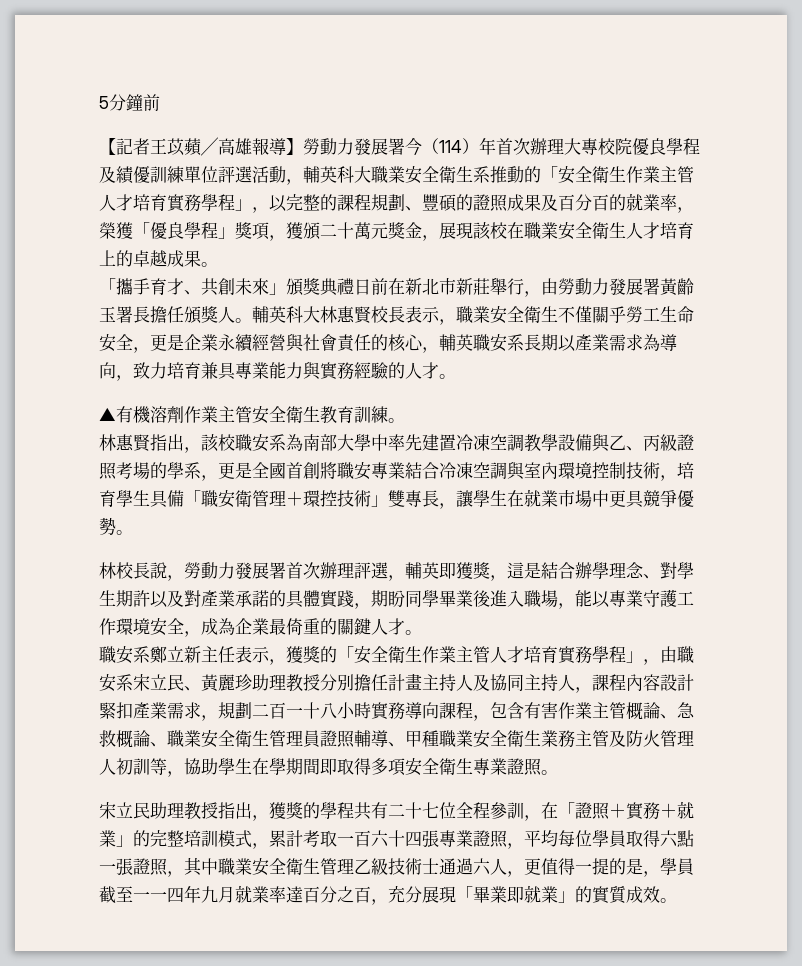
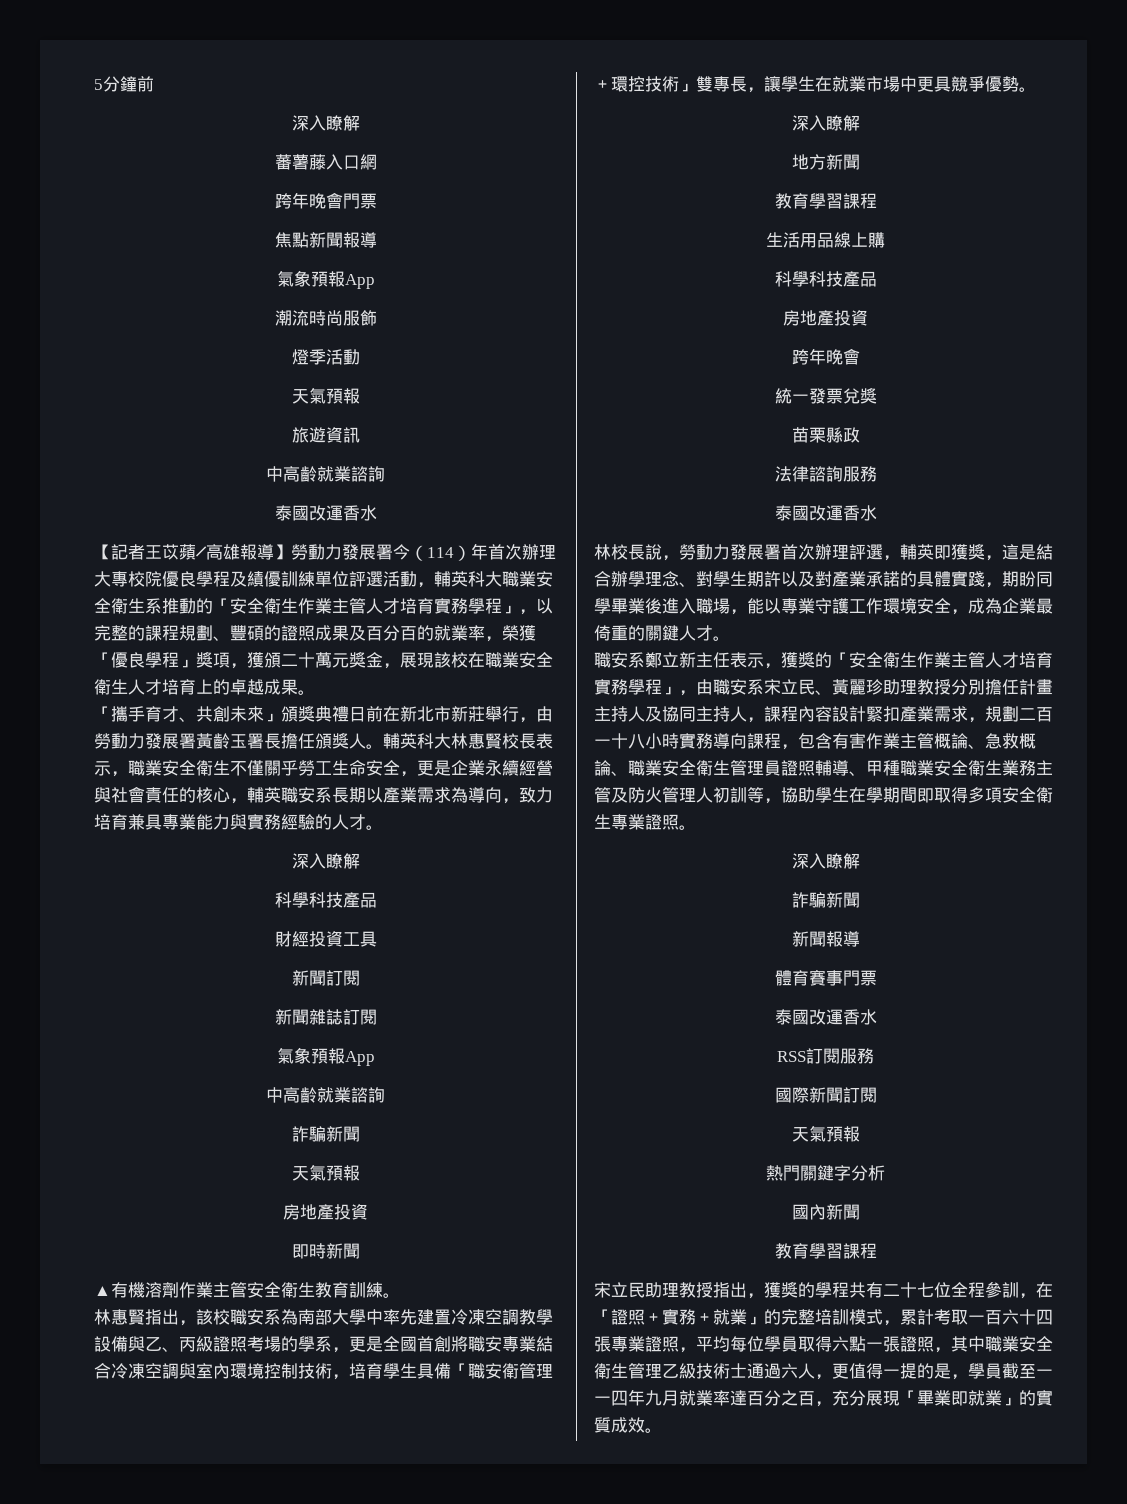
(160, 102) none -> [291,115,360,131] [274,154,377,170] [274,192,377,209] [274,232,377,248] [276,270,375,289] [274,310,377,326] [291,349,360,365] [291,388,360,404] [291,427,360,443] [266,466,385,482] [274,505,377,521] // 深入瞭解 // 蕃薯藤入口網 // 跨年晚會門票 // 焦點新聞報導 // 氣象預報App // 潮流時尚服飾 // 燈季活動 // 天氣預報 // 旅遊資訊 // 中高齡就業諮詢 // 泰國改運香水
(456, 376) none -> [291,853,360,869] [274,892,377,908] [274,931,377,947] [291,970,360,986] [274,1009,377,1025] [276,1047,375,1066] [266,1087,385,1103] [291,1126,360,1142] [291,1165,360,1181] [283,1204,368,1220] [291,1243,360,1259] // 深入瞭解 // 科學科技產品 // 財經投資工具 // 新聞訂閱 // 新聞雜誌訂閱 // 氣象預報App // 中高齡就業諮詢 // 詐騙新聞 // 天氣預報 // 房地產投資 // 即時新聞
(133, 532) none -> [791,115,860,131] [791,154,860,170] [774,193,877,209] [766,232,885,248] [774,271,877,287] [783,310,868,326] [791,348,860,365] [774,388,877,404] [791,427,860,443] [774,466,877,482] [774,505,877,521] // 深入瞭解 // 地方新聞 // 教育學習課程 // 生活用品線上購 // 科學科技產品 // 房地產投資 // 跨年晚會 // 統一發票兌獎 // 苗栗縣政 // 法律諮詢服務 // 泰國改運香水
(558, 772) none -> [791,853,860,869] [791,892,860,908] [791,931,860,947] [774,969,877,986] [774,1009,877,1025] [777,1048,874,1064] [774,1087,877,1103] [791,1126,860,1142] [766,1165,885,1181] [791,1204,860,1220] [774,1243,877,1259] // 深入瞭解 // 詐騙新聞 // 新聞報導 // 體育賽事門票 // 泰國改運香水 // RSS訂閱服務 // 國際新聞訂閱 // 天氣預報 // 熱門關鍵字分析 // 國內新聞 // 教育學習課程

